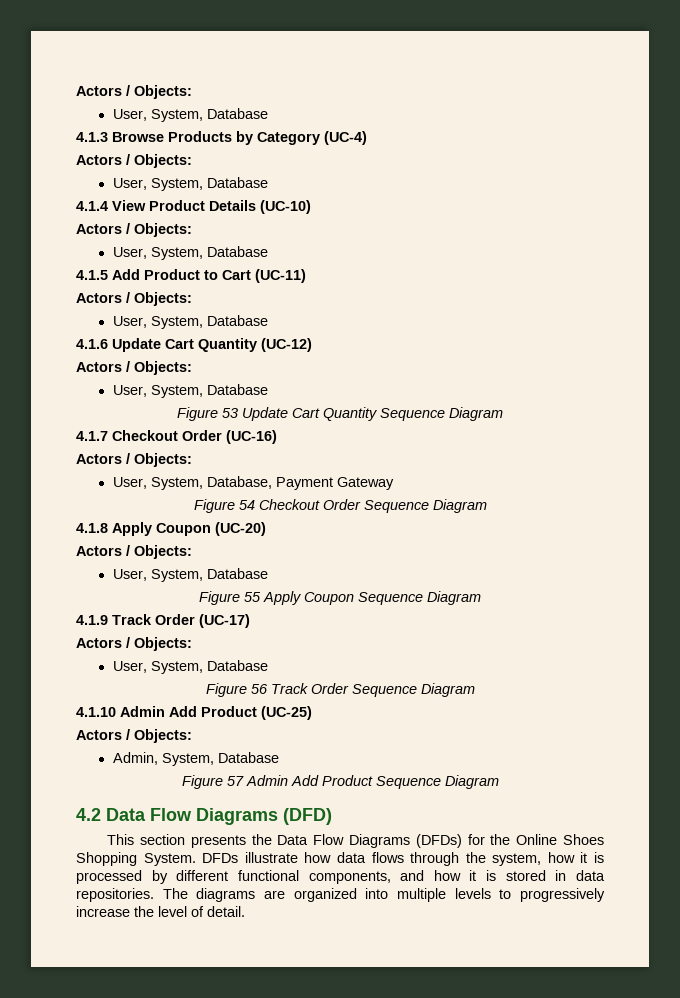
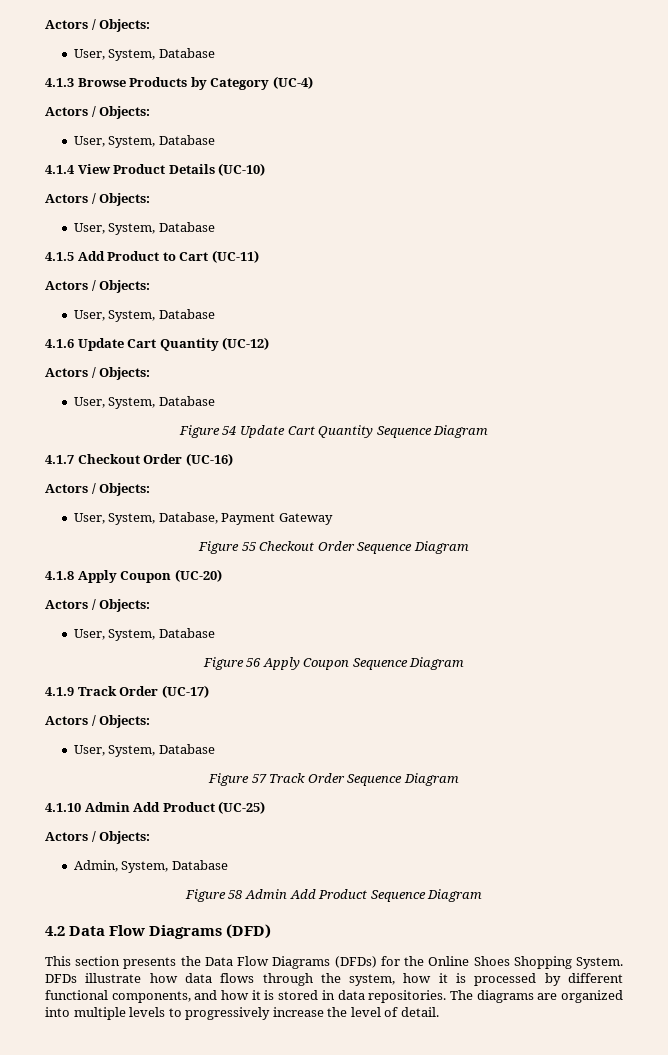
[222,408,238,418] 53 -> [222,426,237,435] 54
[238,500,255,510] 54 -> [241,542,256,551] 55
[244,592,261,602] 55 -> [246,658,262,667] 56
[250,684,268,694] 56 -> [251,774,267,783] 57
[226,776,244,786] 57 -> [228,890,243,899] 58

